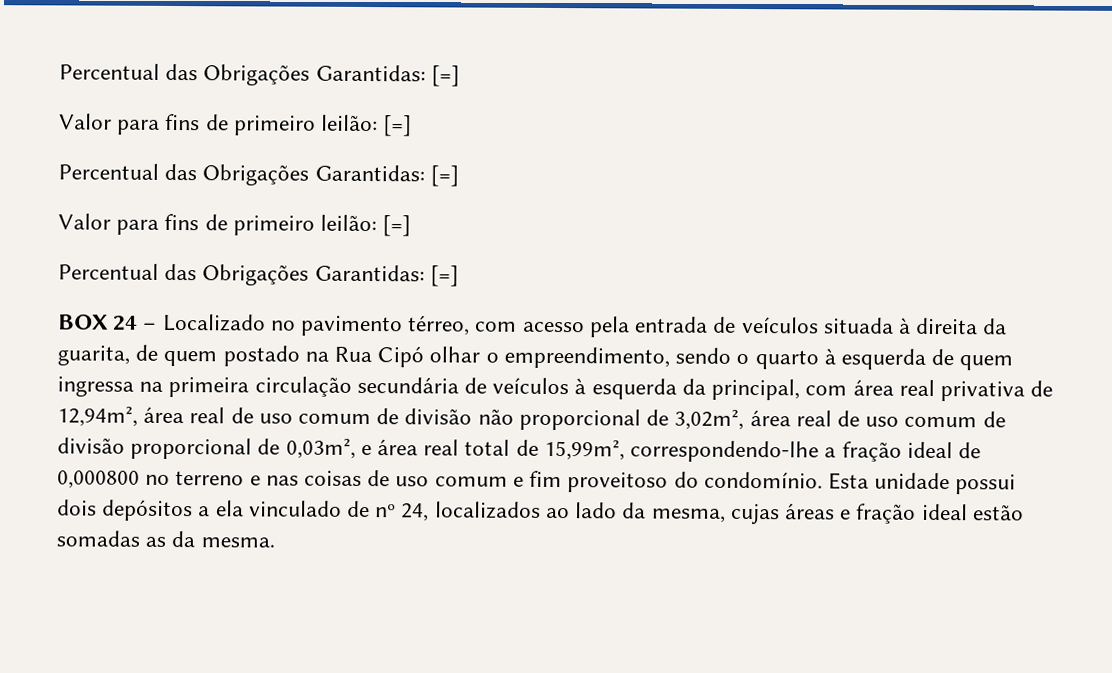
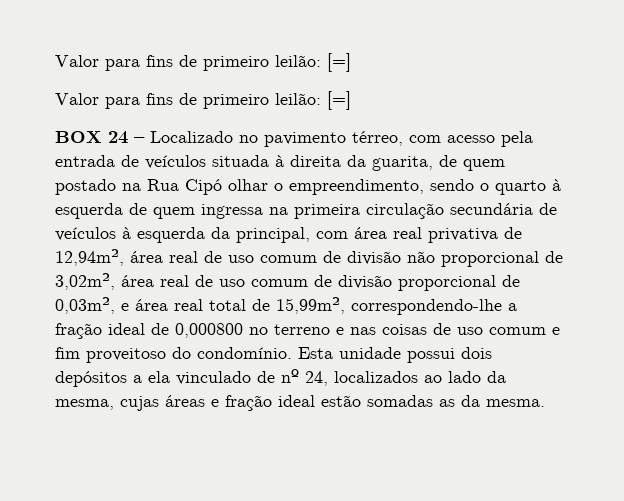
[59,63,460,87] [59,113,413,137] [58,163,459,187] [58,213,412,237] [58,263,459,287] Percentual das Obrigações Garantidas: [=] // Valor para fins de primeiro leilão: [=] // Percentual das Obrigações Garantidas: [=] // Valor para fins de primeiro leilão: [=] // Percentual das Obrigações Garantidas: [=] -> [55,53,351,72] [55,91,351,110] Valor para fins de primeiro leilão: [=] // Valor para fins de primeiro leilão: [=]

